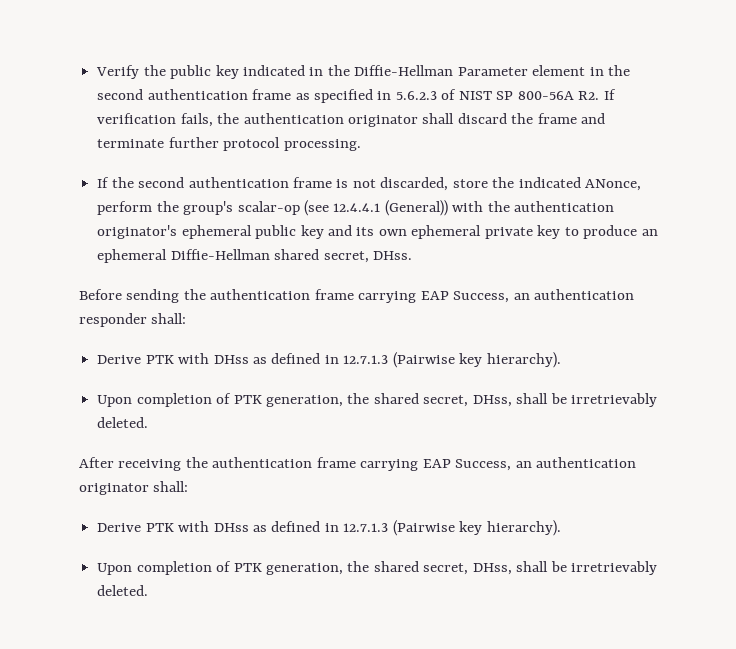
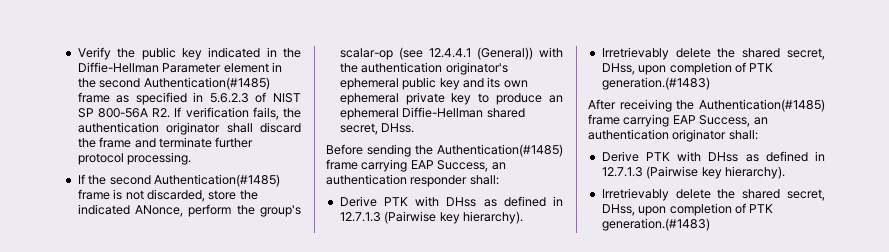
[147,89,248,100] authentication -> [143,77,270,90] Authentication(#1485)
[188,177,289,188] authentication -> [153,174,280,187] Authentication(#1485)
[210,289,311,300] authentication -> [437,144,563,157] Authentication(#1485)
[97,393,658,407] [97,417,149,428] Upon completion of PTK generation, the shared secret, DHss, shall be irretrievably deleted. -> [601,47,825,60] [601,62,774,75] [601,77,710,90] Irretrievably delete the shared secret, DHss, upon completion of PTK generation.(#1483)
[212,457,313,468] authentication -> [699,99,825,112] Authentication(#1485)
[97,561,658,575] [97,585,149,596] Upon completion of PTK generation, the shared secret, DHss, shall be irretrievably deleted. -> [601,188,825,201] [601,203,774,216] [601,218,710,231] Irretrievably delete the shared secret, DHss, upon completion of PTK generation.(#1483)

